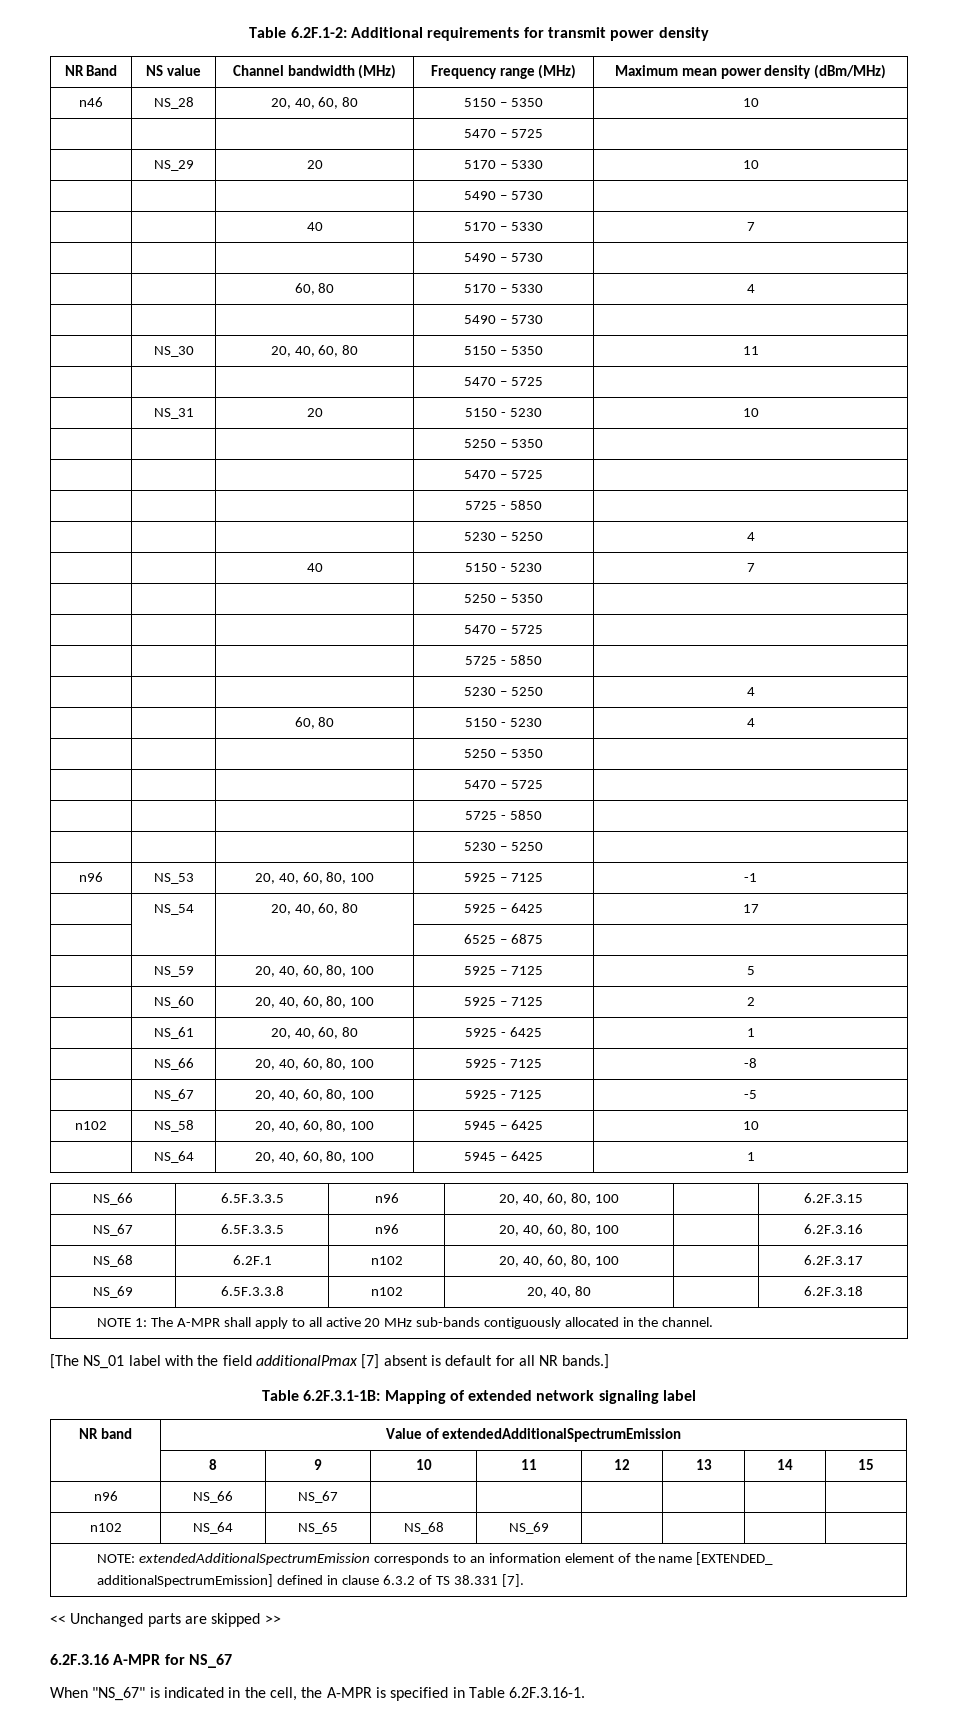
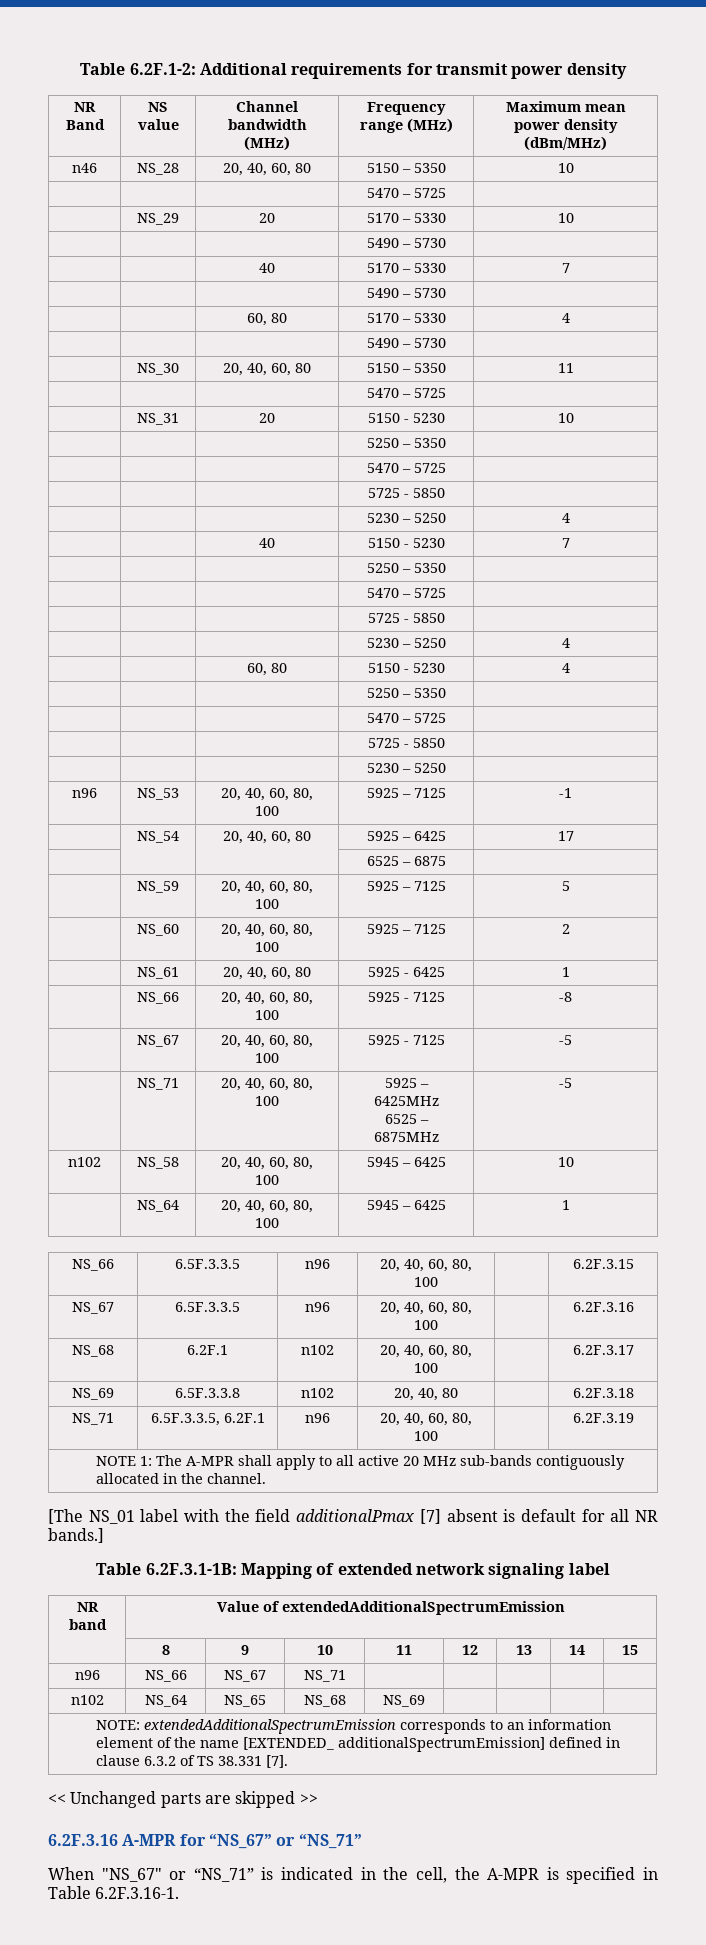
(757, 1094) none -> [137,1078,179,1090] [221,1078,313,1091] [255,1096,279,1106] [384,1078,429,1088] [373,1096,439,1106] [384,1114,429,1124] [373,1132,439,1142] [559,1078,572,1088] // | NS_71 | 20, 40, 60, 80, 100 | 5925 – 6425MHz // 6525 – 6875MHz | -5
(863, 1291) none -> [72,1413,114,1425] [150,1413,265,1426] [305,1413,330,1423] [380,1413,472,1426] [414,1431,438,1441] [572,1413,634,1423] // NS_71 | 6.5F.3.3.5, 6.2F.1 | n96 | 20, 40, 60, 80, 100 | | 6.2F.3.19
(338, 1497) none -> [303,1670,346,1682] NS_71
[188,1654,232,1668] NS_67 -> [208,1833,362,1849] “NS_67” or “NS_71”
(146, 1694) none -> [169,1868,254,1882] or “NS_71”

